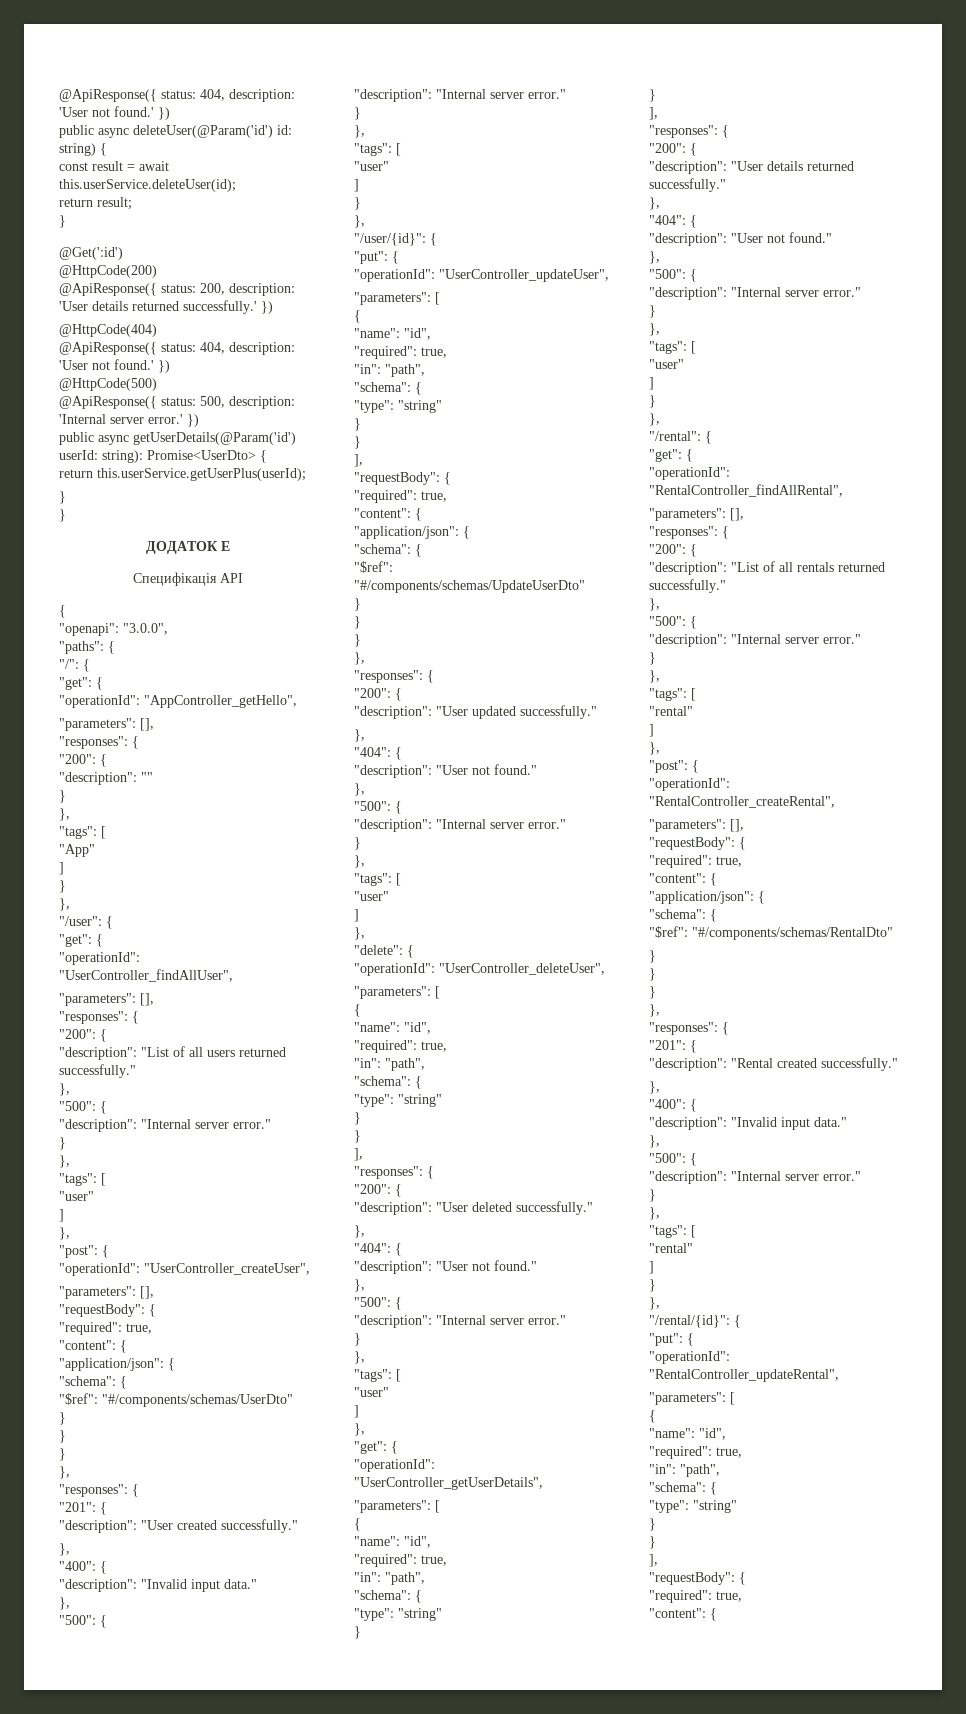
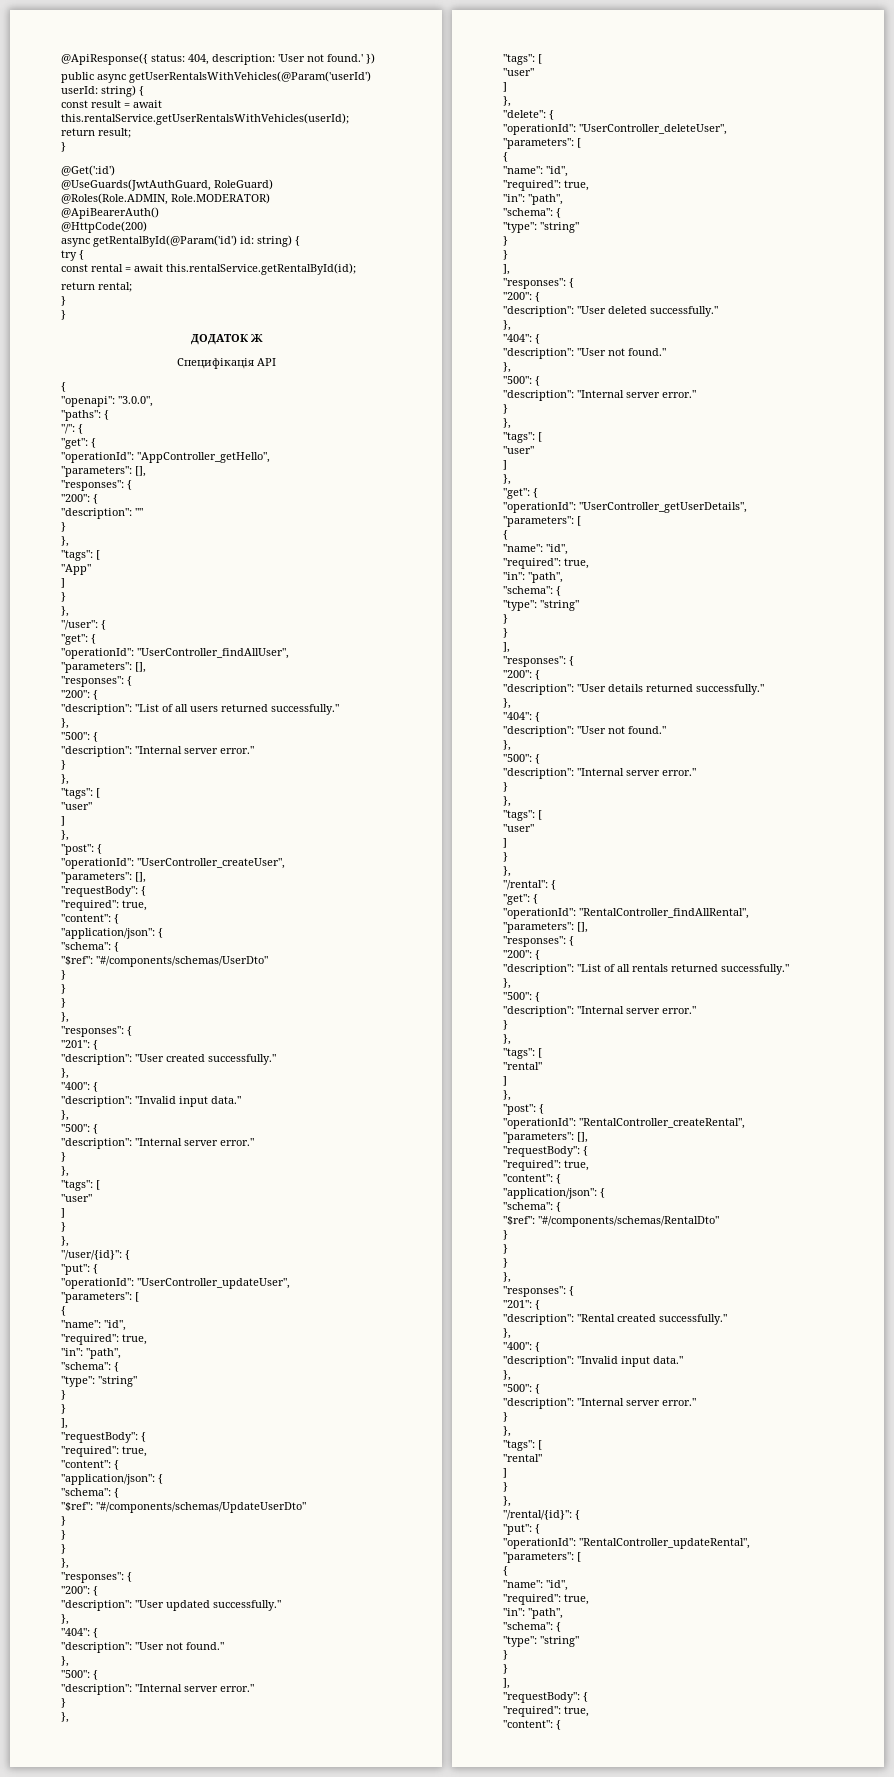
[133,125,292,138] deleteUser(@Param('id') id: -> [129,71,371,83] [61,86,98,94] getUserRentalsWithVehicles(@Param('userId') userId:
[59,179,236,192] this.userService.deleteUser(id); -> [61,113,349,125] this.rentalService.getUserRentalsWithVehicles(userId);
[59,265,157,278] [59,283,295,296] [59,300,273,314] [59,324,157,337] [59,342,295,355] [59,359,170,373] [59,378,157,391] [59,396,295,409] [59,414,199,427] [59,432,296,445] [59,450,267,463] [59,468,306,481] @HttpCode(200) // @ApiResponse({ status: 200, description: 'User details returned successfully.' }) // @HttpCode(404) // @ApiResponse({ status: 404, description: 'User not found.' }) // @HttpCode(500) // @ApiResponse({ status: 500, description: 'Internal server error.' }) // public async getUserDetails(@Param('id') userId: string): Promise<UserDto> { // return this.userService.getUserPlus(userId); -> [61,179,273,191] [61,193,270,205] [61,207,159,219] [61,221,147,233] [61,235,300,247] [61,250,84,261] [61,263,356,275] [61,282,132,292] @UseGuards(JwtAuthGuard, RoleGuard) // @Roles(Role.ADMIN, Role.MODERATOR) // @ApiBearerAuth() // @HttpCode(200) // async getRentalById(@Param('id') id: string) { // try { // const rental = await this.rentalService.getRentalById(id); // return rental;
[221,541,230,551] Е -> [250,334,263,342] Ж

